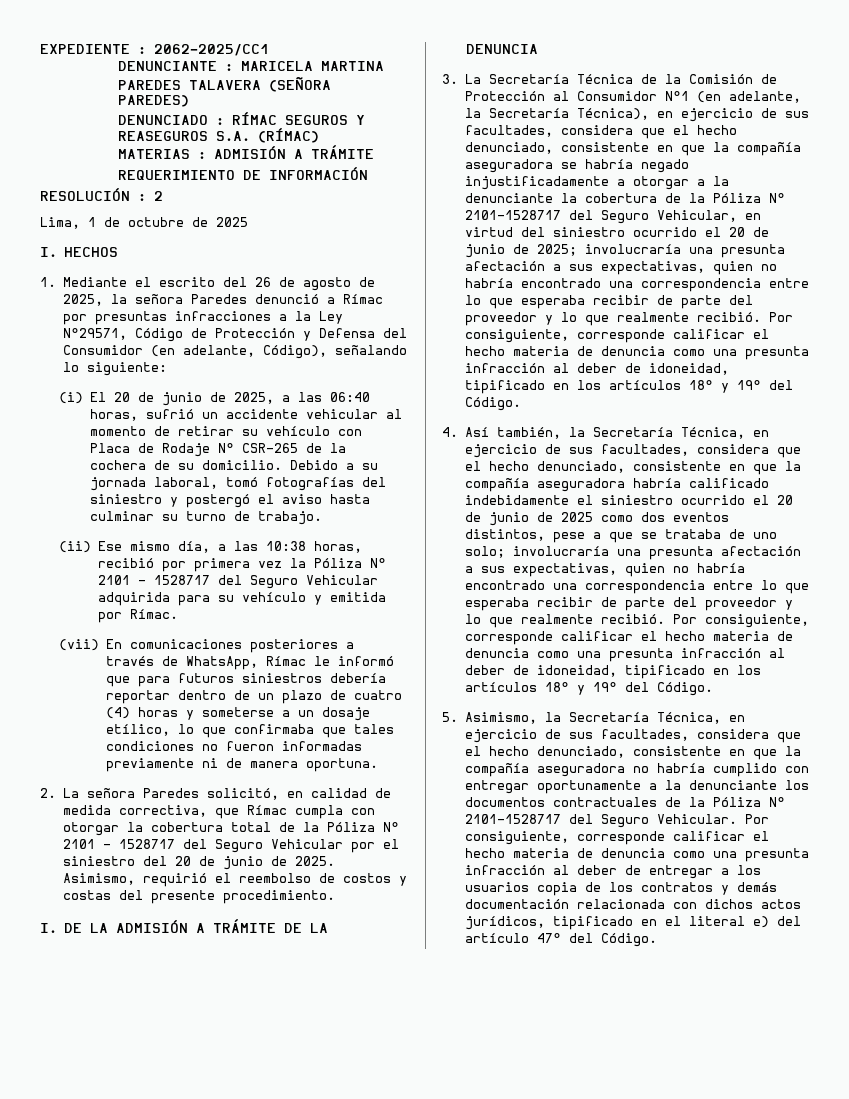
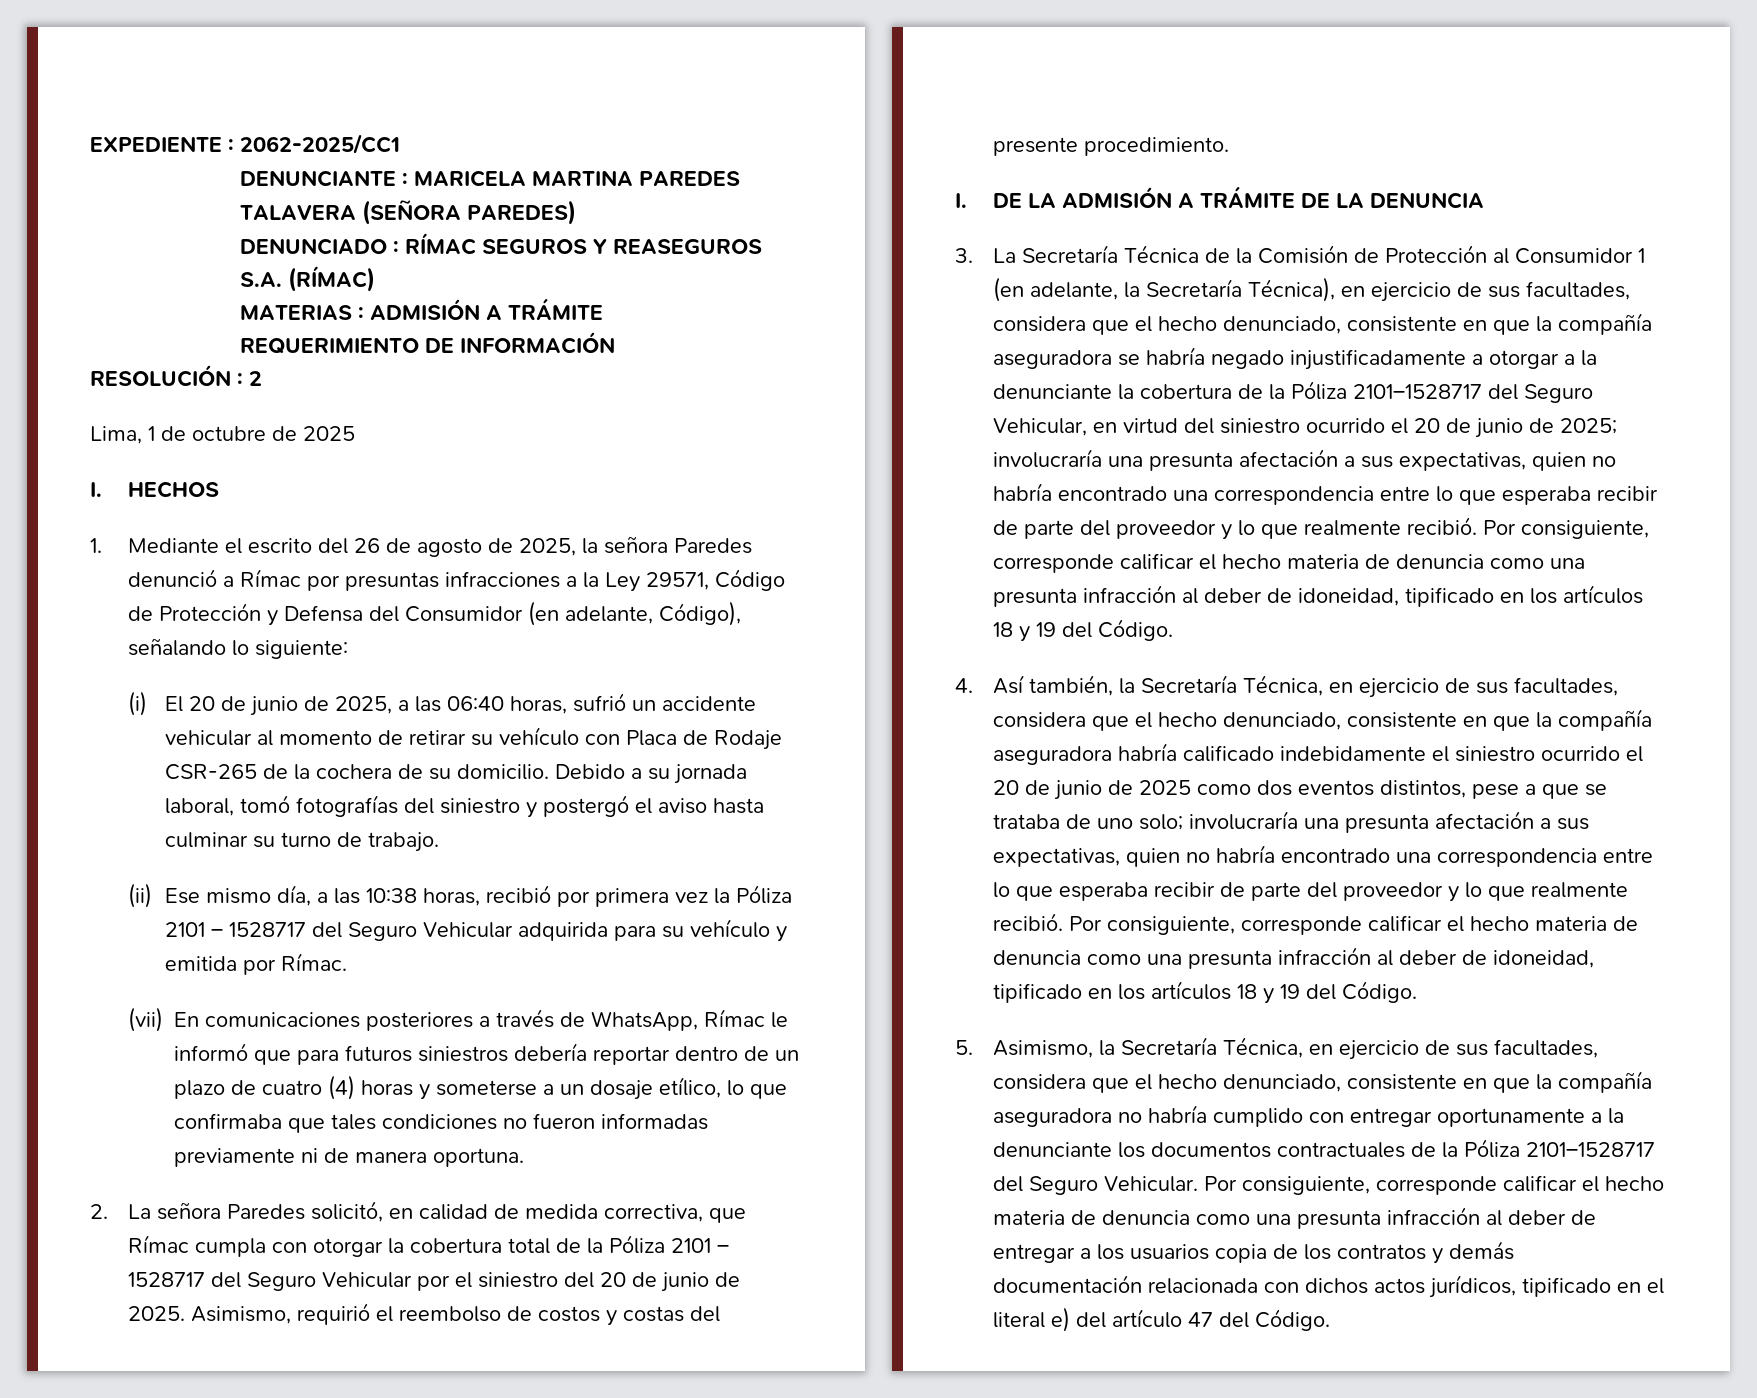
[62,328,127,340] N°29571, -> [645,572,709,590] 29571,
[217,443,234,453] N° -> (783, 740) none
[369,558,386,568] N° -> (793, 894) none
[382,822,399,832] N° -> (665, 1244) none
[664,91,689,101] N°1 -> [1637,248,1645,263] 1
[768,193,785,203] N° -> (1347, 390) none
[688,380,761,393] 18° y 19° -> [992,622,1056,642] 18 y 19
[544,682,617,695] 18° y 19° -> [1236,984,1300,1004] 18 y 19
[768,797,785,807] N° -> (1520, 1148) none
[536,933,561,943] 47° -> [1187,1312,1213,1327] 47

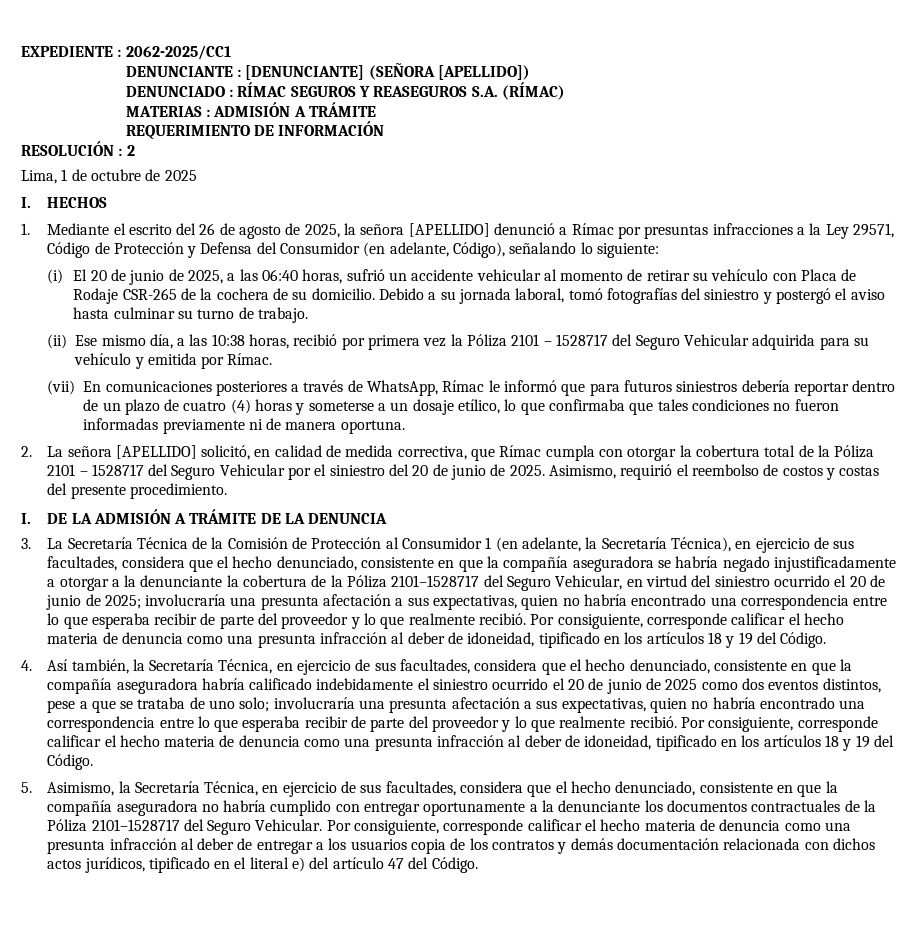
[414,170,741,187] [240,200,577,225] MARICELA MARTINA PAREDES TALAVERA (SEÑORA PAREDES) -> [245,63,530,80] [DENUNCIANTE] (SEÑORA [APELLIDO])
[673,538,752,554] Paredes -> [408,223,490,237] [APELLIDO]
[226,1204,305,1220] Paredes -> [115,445,197,459] [APELLIDO]

